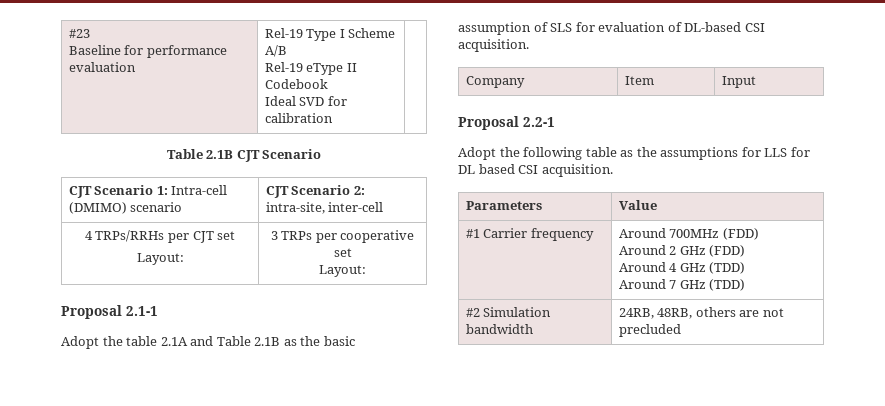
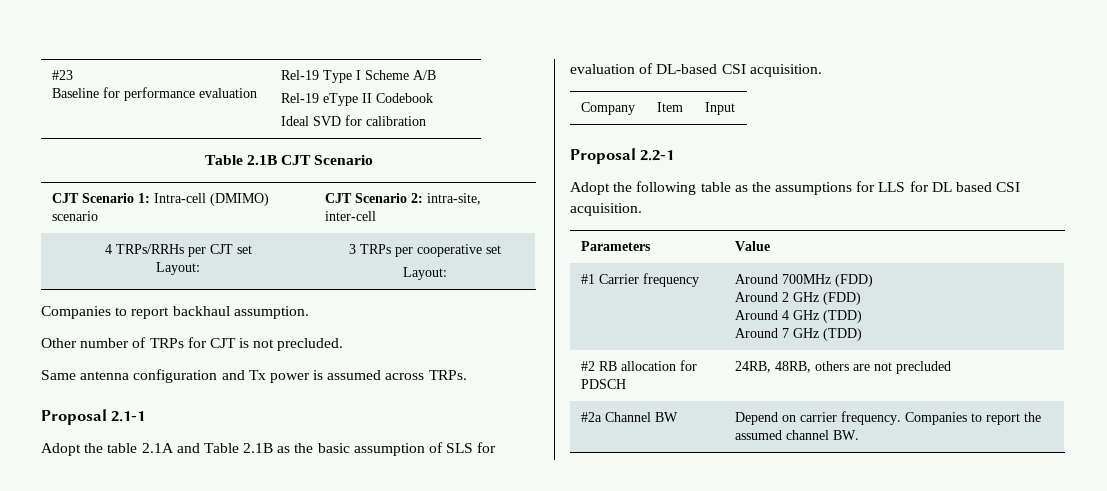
(366, 271) none -> [41,306,309,319] [41,337,344,351] [41,369,467,383] // Companies to report backhaul assumption. // Other number of TRPs for CJT is not precluded. // Same antenna configuration and Tx power is assumed across TRPs.
[483,307,552,317] [465,324,533,334] Simulation bandwidth -> [598,360,697,371] [580,379,626,389] RB allocation for PDSCH
(681, 330) none -> [580,412,678,422] [734,411,1041,425] [734,430,859,440] // #2a Channel BW | Depend on carrier frequency. Companies to report the assumed channel BW.

